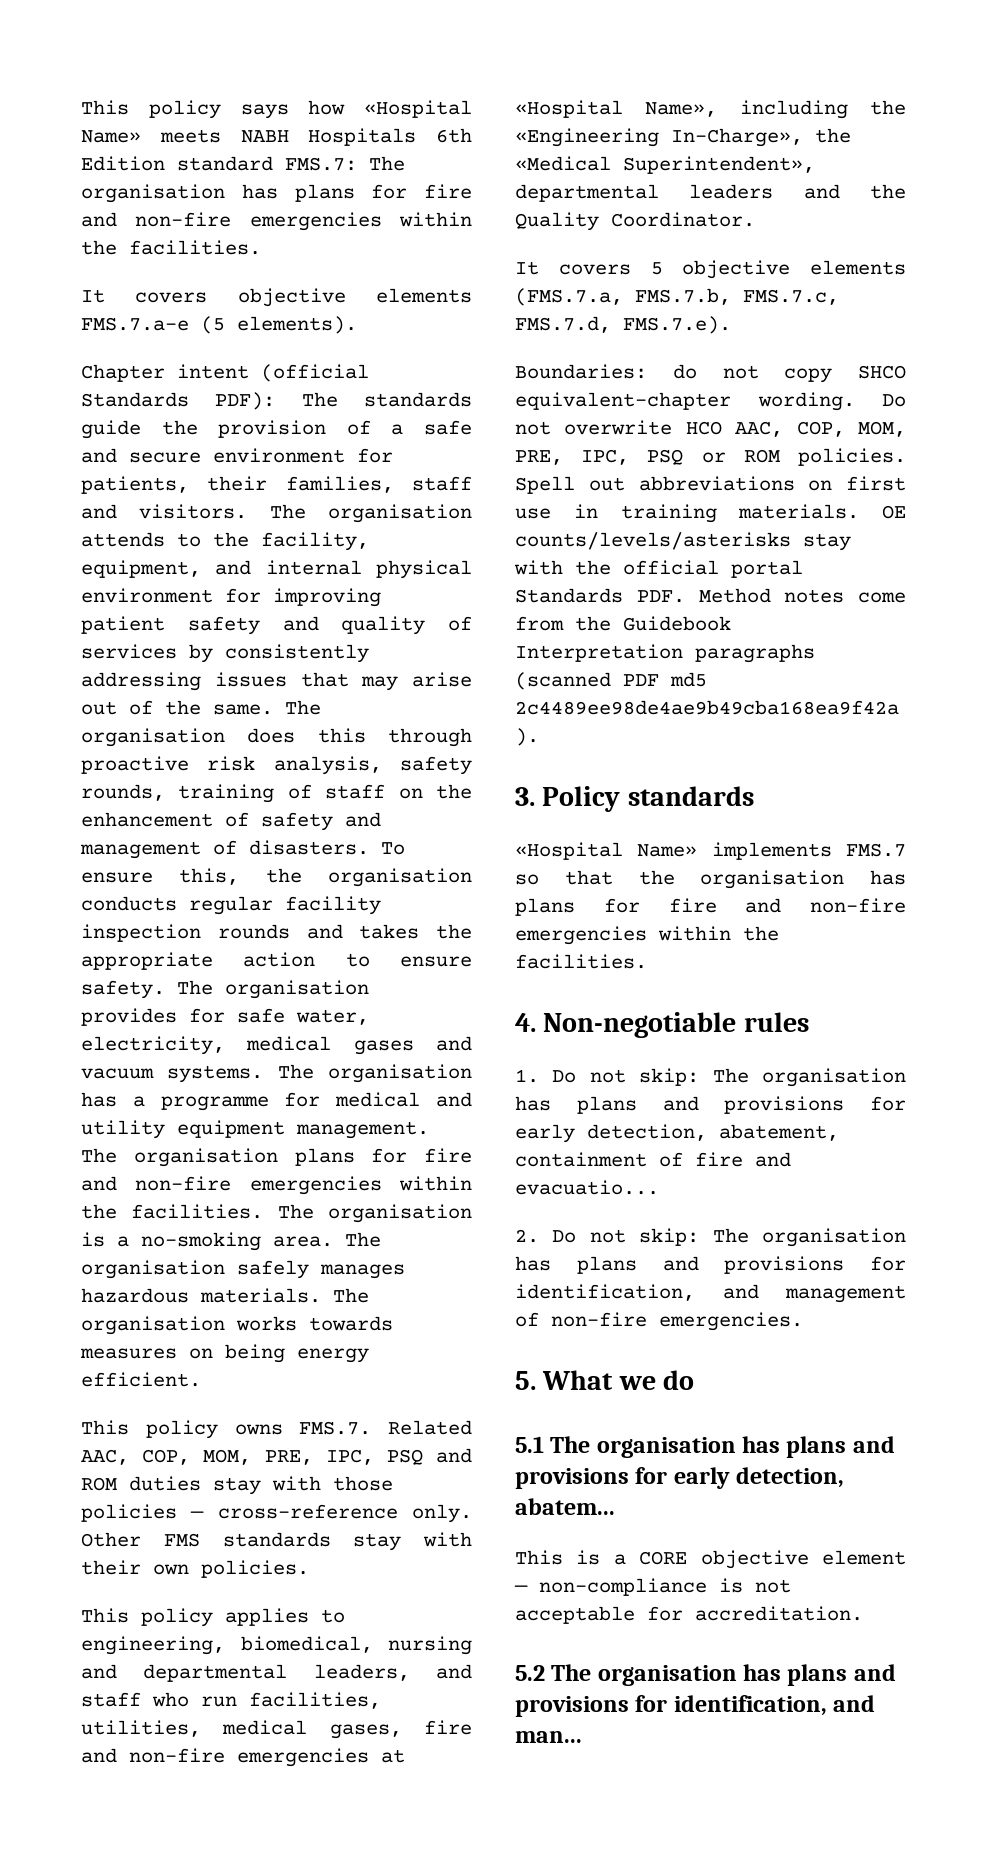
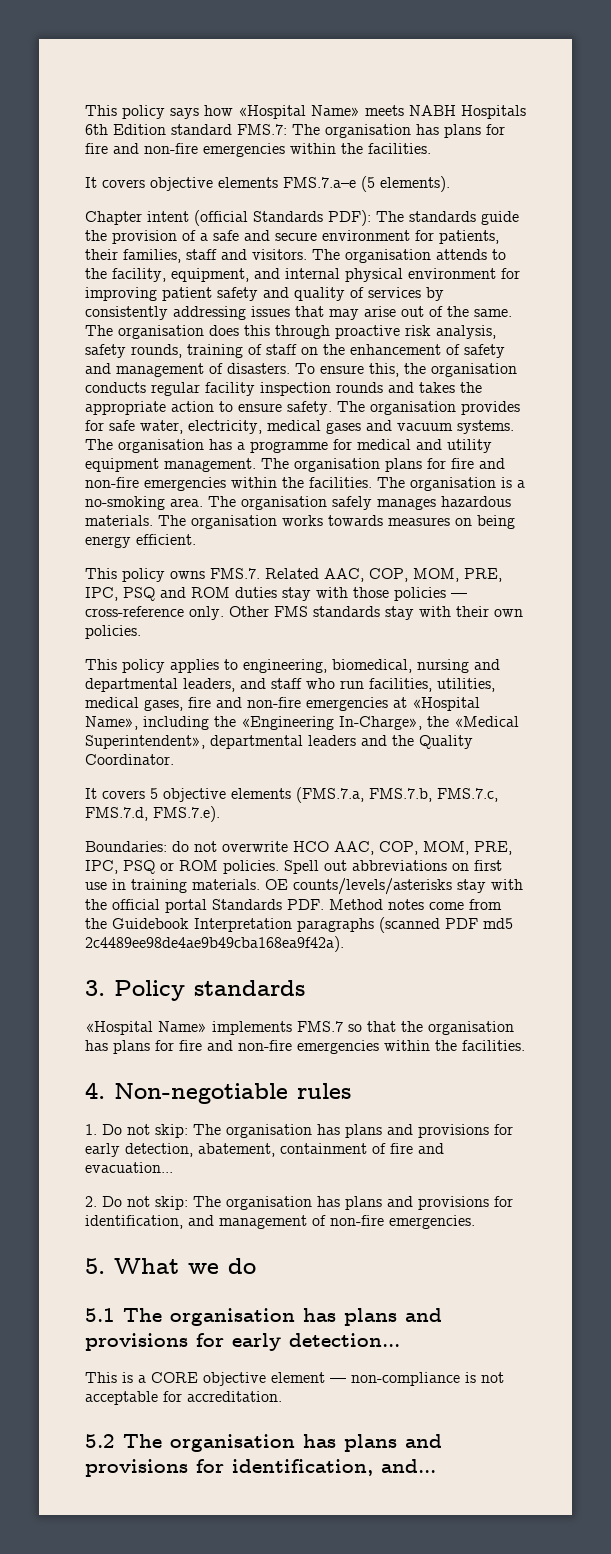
[784,365,906,383] [515,392,906,411] [515,421,551,435] copy SHCO equivalent-chapter wording. Do not -> (217, 846) none
[515,1180,659,1195] evacuatio... -> [85,1162,173,1173] evacuation...
[736,1467,845,1488] [515,1498,615,1515] detection, abatem... -> [289,1333,400,1347] detection...
[833,1695,876,1712] [515,1731,582,1743] and man... -> [381,1459,436,1473] and...

